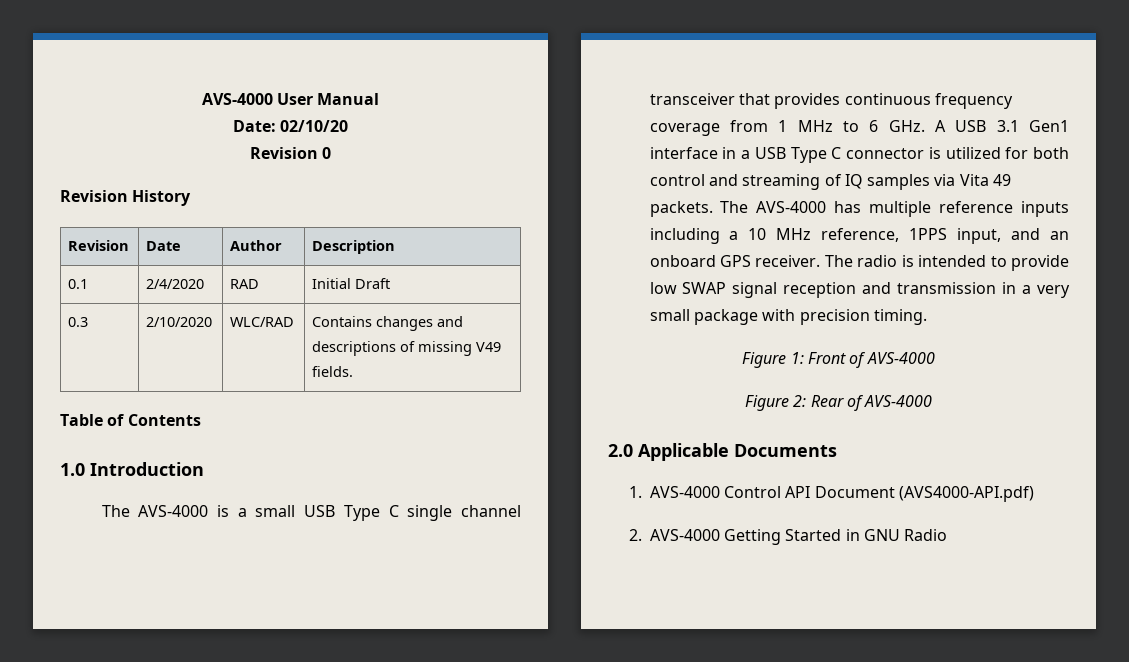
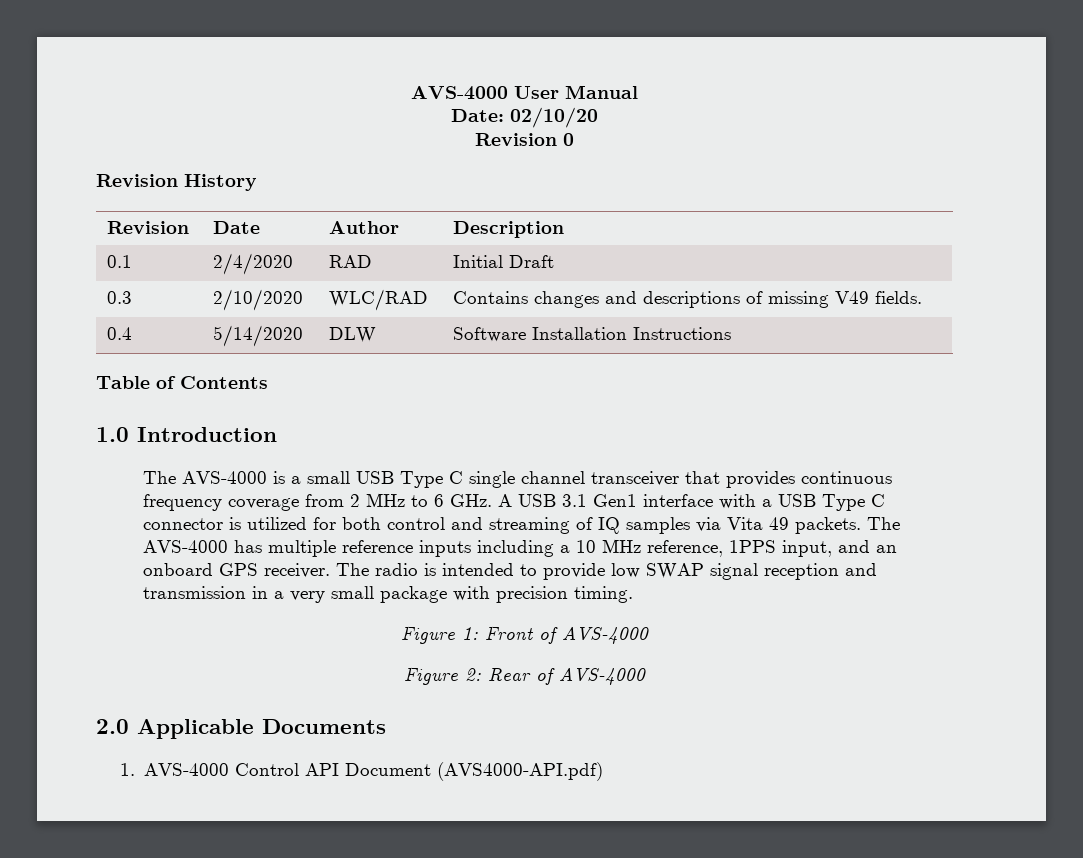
(354, 371) none -> [106,327,132,340] [212,325,303,347] [328,327,376,343] [452,327,731,342] // 0.4 | 5/14/2020 | DLW | Software Installation Instructions
[778,120,788,132] 1 -> [350,494,361,507] 2
[722,147,737,159] in -> [719,494,757,509] with
[628,529,948,545] // 2. AVS-4000 Getting Started in GNU Radio -> (604, 771) none

